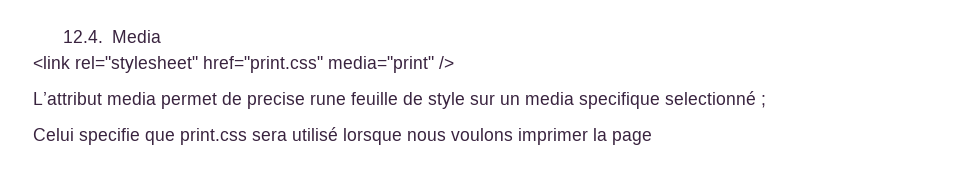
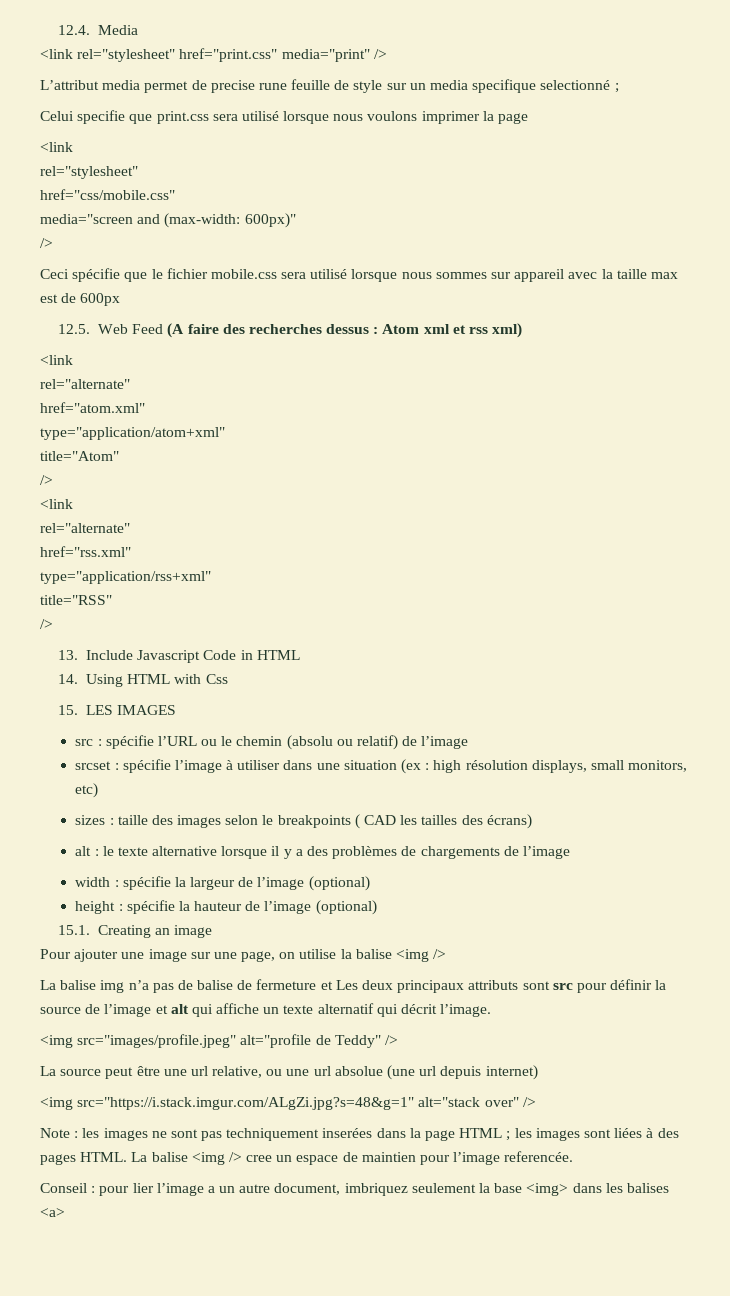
(652, 138) none -> [40,142,73,152] [40,166,138,179] [40,189,175,200] [40,213,296,228] [40,238,53,248] [40,268,678,282] [40,293,121,306] [58,323,523,338] [40,355,73,365] [40,379,130,389] [40,402,145,413] [40,427,225,440] [40,451,119,461] [40,475,53,485] [40,499,73,509] [40,523,130,533] [40,546,131,557] [40,571,211,584] [40,595,112,605] [40,619,53,629] [58,650,300,663] [58,674,228,687] [58,705,177,715] [75,735,469,750] [75,759,688,774] [75,783,99,798] [75,814,532,829] [75,846,570,859] [75,876,370,891] [75,900,377,915] [58,925,213,938] [40,949,447,962] [40,979,667,993] [40,1003,492,1017] [40,1034,398,1048] [40,1065,538,1080] [40,1097,536,1110] [40,1128,679,1141] [40,1151,574,1165] [40,1183,669,1196] [40,1208,65,1217] // <link // rel="stylesheet" // href="css/mobile.css" // media="screen and (max-width: 600px)" // /> // Ceci spécifie que le fichier mobile.css sera utilisé lorsque nous sommes sur appareil avec la taille max est de 600px // 12.5. Web Feed (A faire des recherches dessus : Atom xml et rss xml) // <link // rel="alternate" // href="atom.xml" // type="application/atom+xml" // title="Atom" // /> // <link // rel="alternate" // href="rss.xml" // type="application/rss+xml" // title="RSS" // /> // 13. Include Javascript Code in HTML // 14. Using HTML with Css // 15. LES IMAGES // src : spécifie l’URL ou le chemin (absolu ou relatif) de l’image // srcset : spécifie l’image à utiliser dans une situation (ex : high résolution displays, small monitors, etc) // sizes : taille des images selon le breakpoints ( CAD les tailles des écrans) // alt : le texte alternative lorsque il y a des problèmes de chargements de l’image // width : spécifie la largeur de l’image (optional) // height : spécifie la hauteur de l’image (optional) // 15.1. Creating an image // Pour ajouter une image sur une page, on utilise la balise <img /> // La balise img n’a pas de balise de fermeture et Les deux principaux attributs sont src pour définir la source de l’image et alt qui affiche un texte alternatif qui décrit l’image. // <img src="images/profile.jpeg" alt="profile de Teddy" /> // La source peut être une url relative, ou une url absolue (une url depuis internet) // <img src="https://i.stack.imgur.com/ALgZi.jpg?s=48&g=1" alt="stack over" /> // Note : les images ne sont pas techniquement inserées dans la page HTML ; les images sont liées à des pages HTML. La balise <img /> cree un espace de maintien pour l’image referencée. // Conseil : pour lier l’image a un autre document, imbriquez seulement la base <img> dans les balises <a>

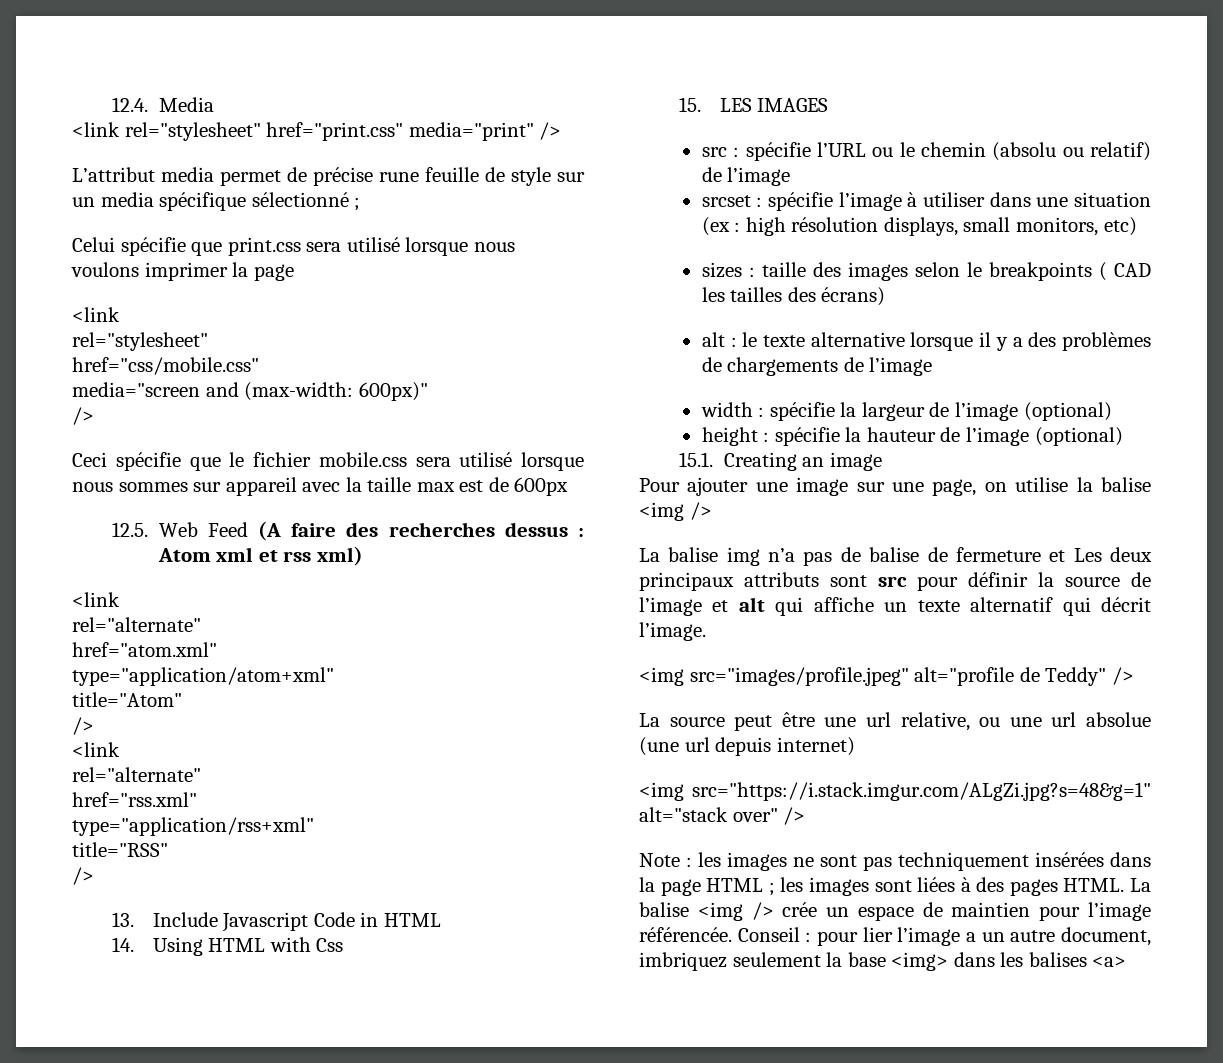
[210,80,255,93] precise -> [313,167,373,186] précise
[472,79,611,93] specifique selectionné -> [159,192,349,211] spécifique sélectionné
[77,110,126,124] specifie -> [120,237,186,256] spécifie
[322,1128,373,1138] inserées -> [1035,852,1104,867] insérées
[246,1155,273,1162] cree -> [782,902,818,917] crée
[504,1151,574,1162] referencée. // -> [639,927,732,942] référencée.

